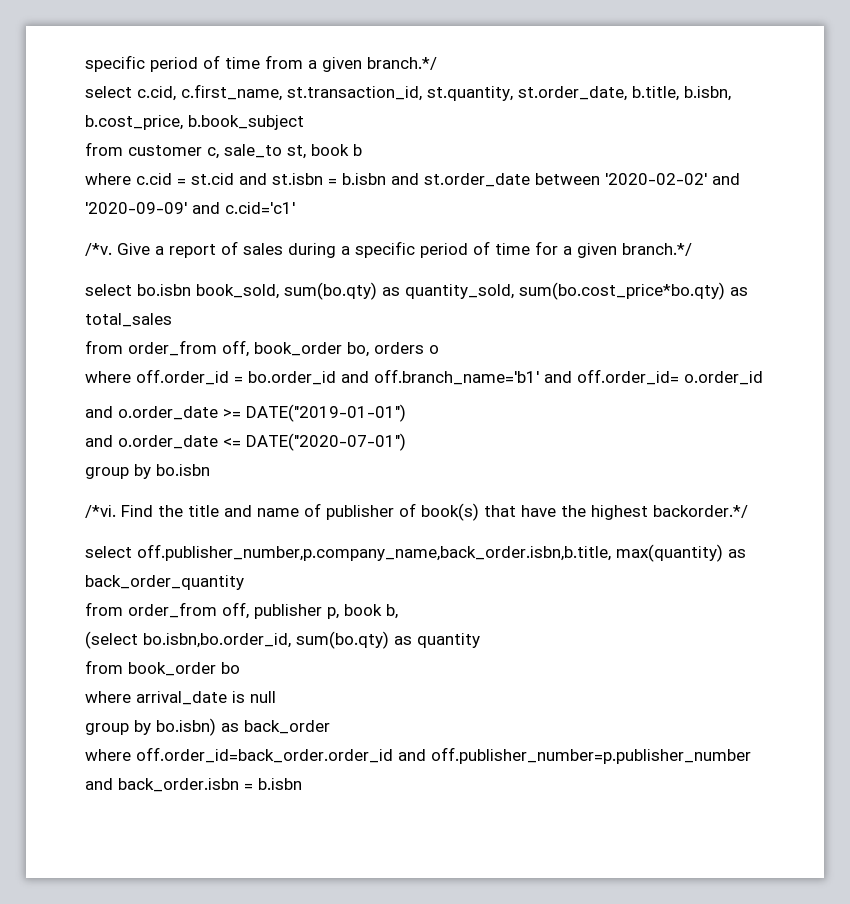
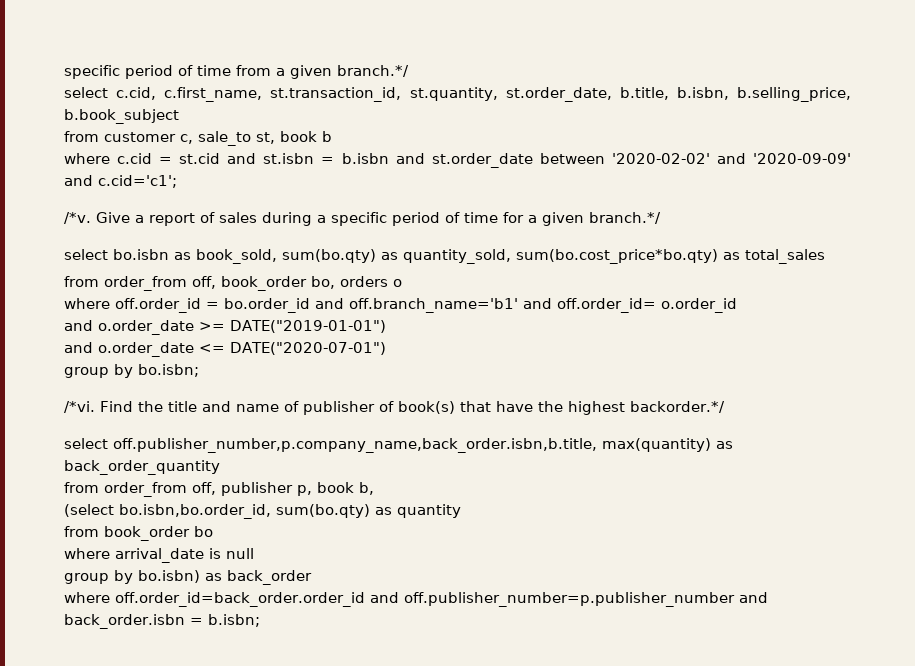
[85,115,183,130] b.cost_price, -> [737,87,851,102] b.selling_price,
[225,202,295,214] c.cid='c1' -> [98,175,177,188] c.cid='c1';
(191, 290) none -> [174,252,191,260] as
[156,464,210,476] bo.isbn -> [138,364,199,377] bo.isbn;
[258,778,302,790] b.isbn -> [207,614,260,627] b.isbn;

